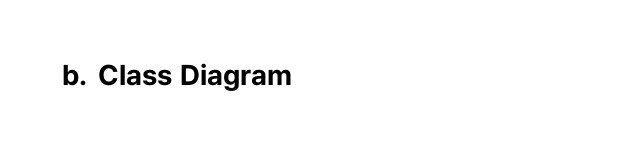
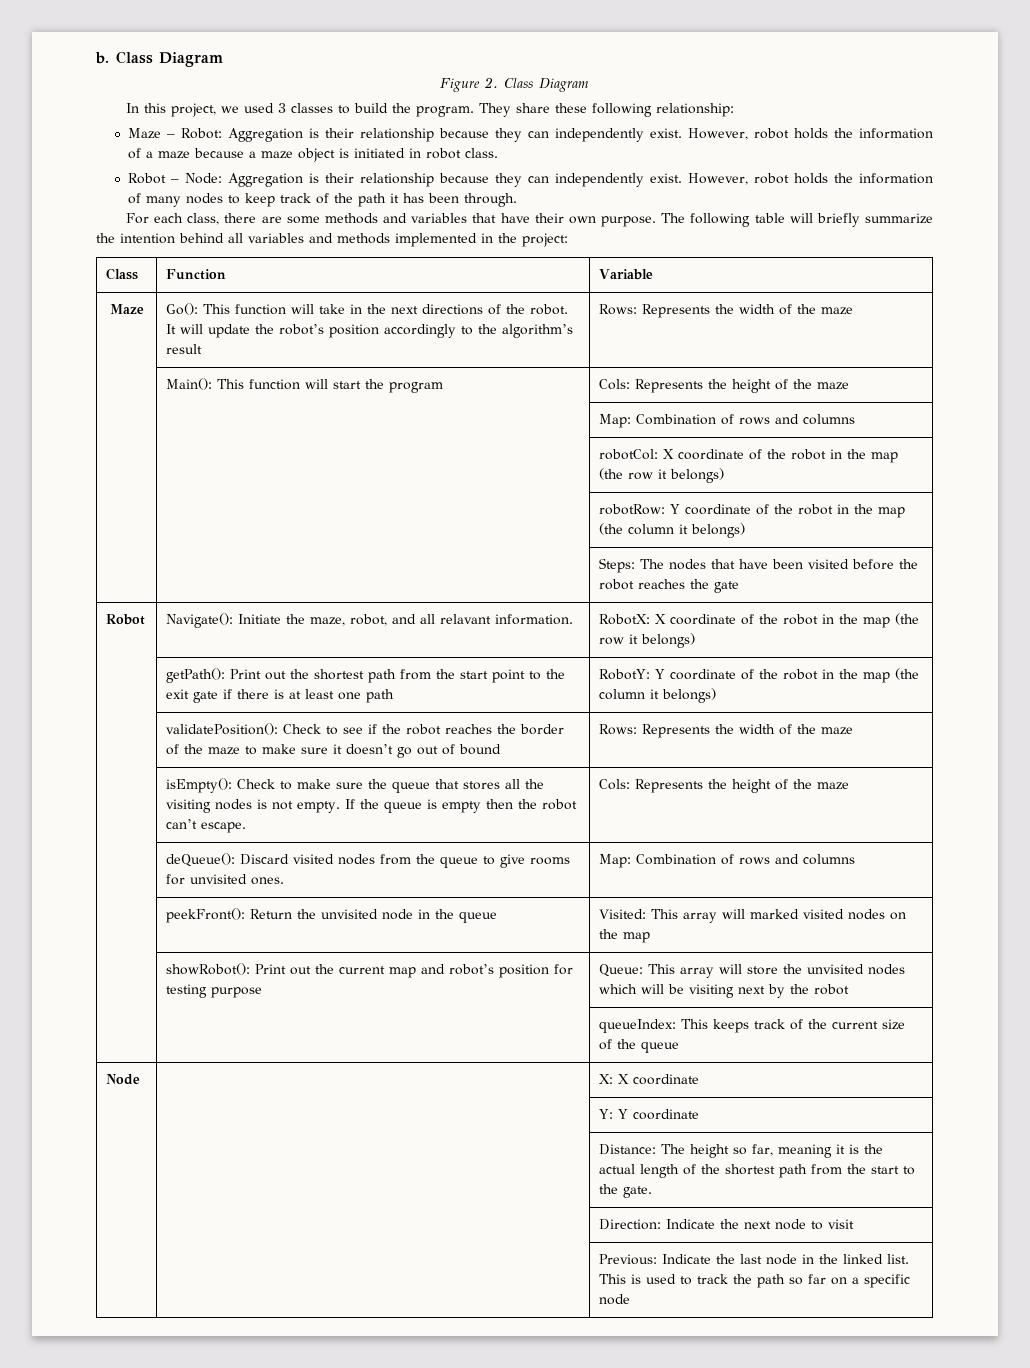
(292, 77) none -> [440,77,589,92] [126,103,735,117] [127,128,933,142] [127,148,498,162] [127,173,933,187] [127,193,517,207] [126,213,934,227] [96,233,568,247] [106,268,139,280] [166,269,227,280] [599,269,654,280] [109,304,144,314] [166,303,569,315] [166,324,574,338] [166,344,203,354] [599,304,854,318] [166,378,444,393] [599,379,850,393] [599,414,856,428] [599,449,899,463] [599,468,725,483] [599,504,906,518] [599,523,746,538] [599,558,919,573] [599,579,740,593] [106,614,146,625] [166,613,574,628] [599,613,920,628] [599,633,696,648] [166,668,566,683] [166,689,395,703] [599,668,920,683] [599,688,717,703] [166,723,565,735] [166,744,502,758] [599,724,854,738] [166,778,545,793] [166,799,578,813] [166,819,247,833] [599,779,850,793] [166,853,571,868] [166,874,285,885] [599,854,856,868] [166,908,498,923] [599,909,907,923] [599,929,651,943] [166,963,574,978] [166,984,263,998] [599,964,906,978] [599,984,850,998] [599,1019,906,1033] [599,1039,680,1053] [106,1074,141,1085] [599,1074,700,1085] [599,1109,700,1120] [599,1144,884,1158] [599,1164,916,1178] [599,1184,653,1198] [599,1219,855,1230] [599,1254,910,1265] [599,1274,911,1288] [599,1294,631,1305] // Figure 2. Class Diagram // In this project, we used 3 classes to build the program. They share these following relationship: // Maze – Robot: Aggregation is their relationship because they can independently exist. However, robot holds the information of a maze because a maze object is initiated in robot class. // Robot – Node: Aggregation is their relationship because they can independently exist. However, robot holds the information of many nodes to keep track of the path it has been through. // For each class, there are some methods and variables that have their own purpose. The following table will briefly summarize the intention behind all variables and methods implemented in the project: // Class | Function | Variable // Maze | Go(): This function will take in the next directions of the robot. It will update the robot’s position accordingly to the algorithm’s result | Rows: Represents the width of the maze // | Main(): This function will start the program | Cols: Represents the height of the maze // | | Map: Combination of rows and columns // | | robotCol: X coordinate of the robot in the map (the row it belongs) // | | robotRow: Y coordinate of the robot in the map (the column it belongs) // | | Steps: The nodes that have been visited before the robot reaches the gate // Robot | Navigate(): Initiate the maze, robot, and all relavant information. | RobotX: X coordinate of the robot in the map (the row it belongs) // | getPath(): Print out the shortest path from the start point to the exit gate if there is at least one path | RobotY: Y coordinate of the robot in the map (the column it belongs) // | validatePosition(): Check to see if the robot reaches the border of the maze to make sure it doesn’t go out of bound | Rows: Represents the width of the maze // | isEmpty(): Check to make sure the queue that stores all the visiting nodes is not empty. If the queue is empty then the robot can’t escape. | Cols: Represents the height of the maze // | deQueue(): Discard visited nodes from the queue to give rooms for unvisited ones. | Map: Combination of rows and columns // | peekFront(): Return the unvisited node in the queue | Visited: This array will marked visited nodes on the map // | showRobot(): Print out the current map and robot’s position for testing purpose | Queue: This array will store the unvisited nodes which will be visiting next by the robot // | | queueIndex: This keeps track of the current size of the queue // Node | | X: X coordinate // | | Y: Y coordinate // | | Distance: The height so far, meaning it is the actual length of the shortest path from the start to the gate. // | | Direction: Indicate the next node to visit // | | Previous: Indicate the last node in the linked list. This is used to track the path so far on a specific node

